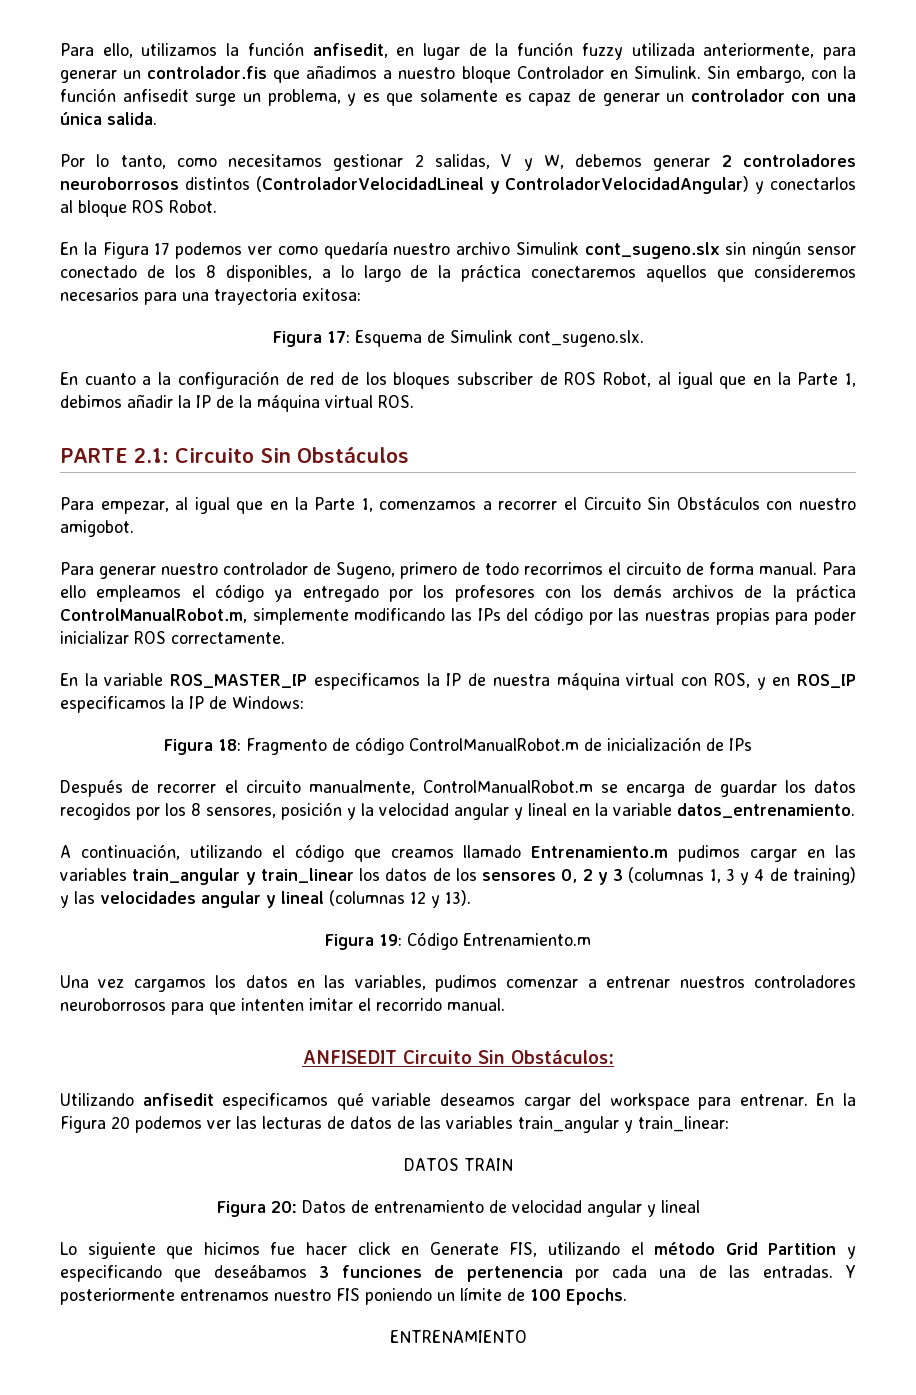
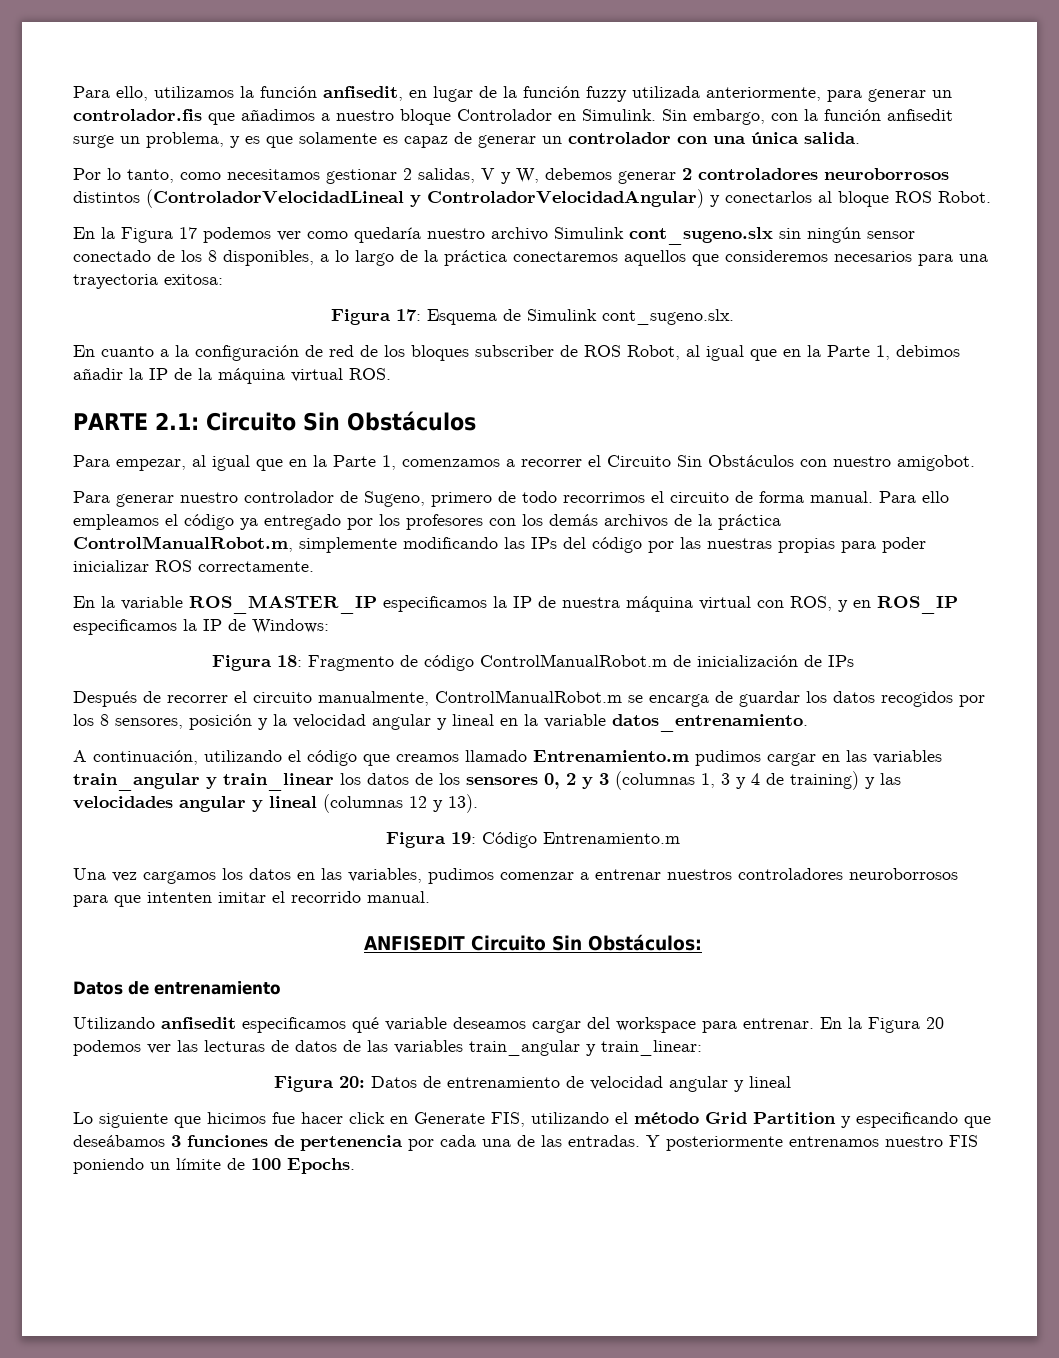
(614, 1056) none -> [73,981,281,995] // Datos de entrenamiento
[403,1158,513,1171] // DATOS TRAIN -> (702, 1048) none
[389,1330,527,1343] // ENTRENAMIENTO -> (355, 1166) none

